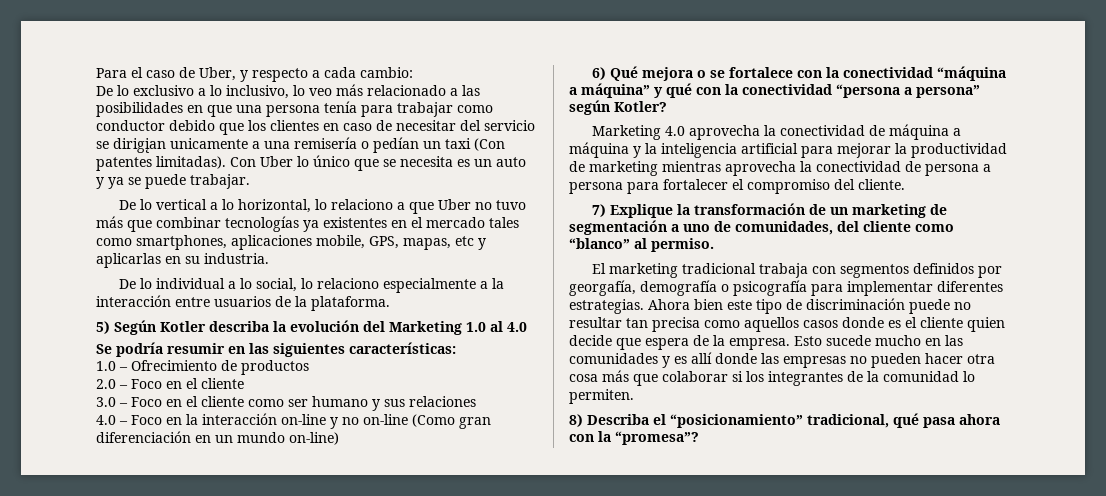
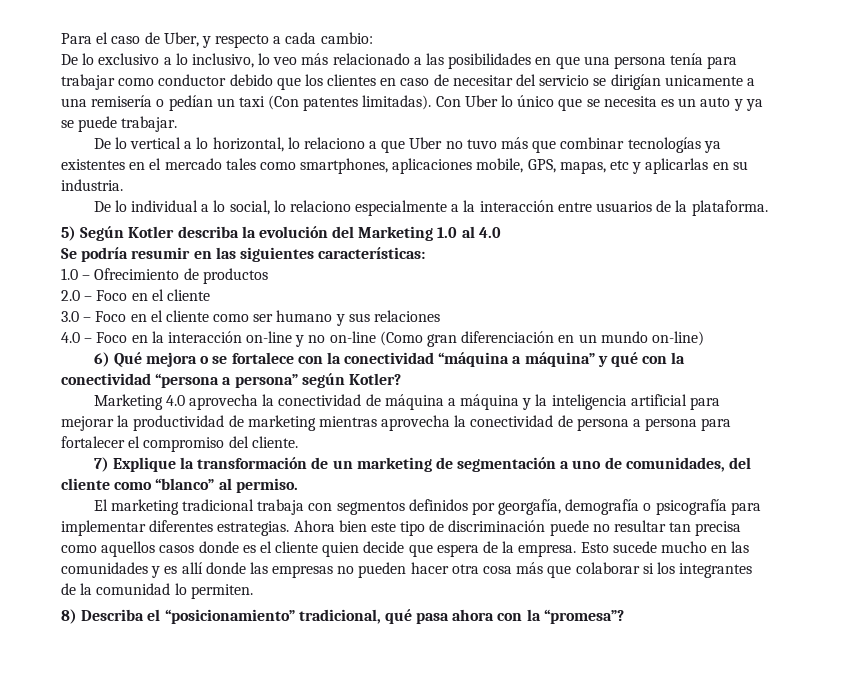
[113,138,166,153] dirigįan -> [610,74,661,90] dirigían

